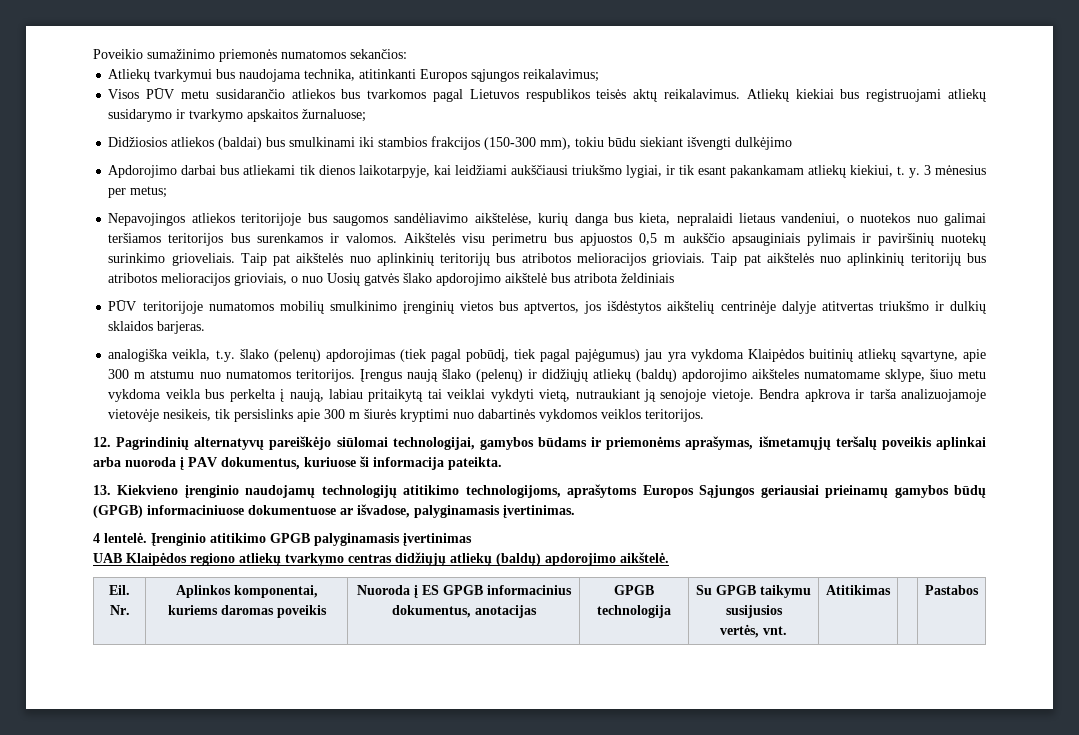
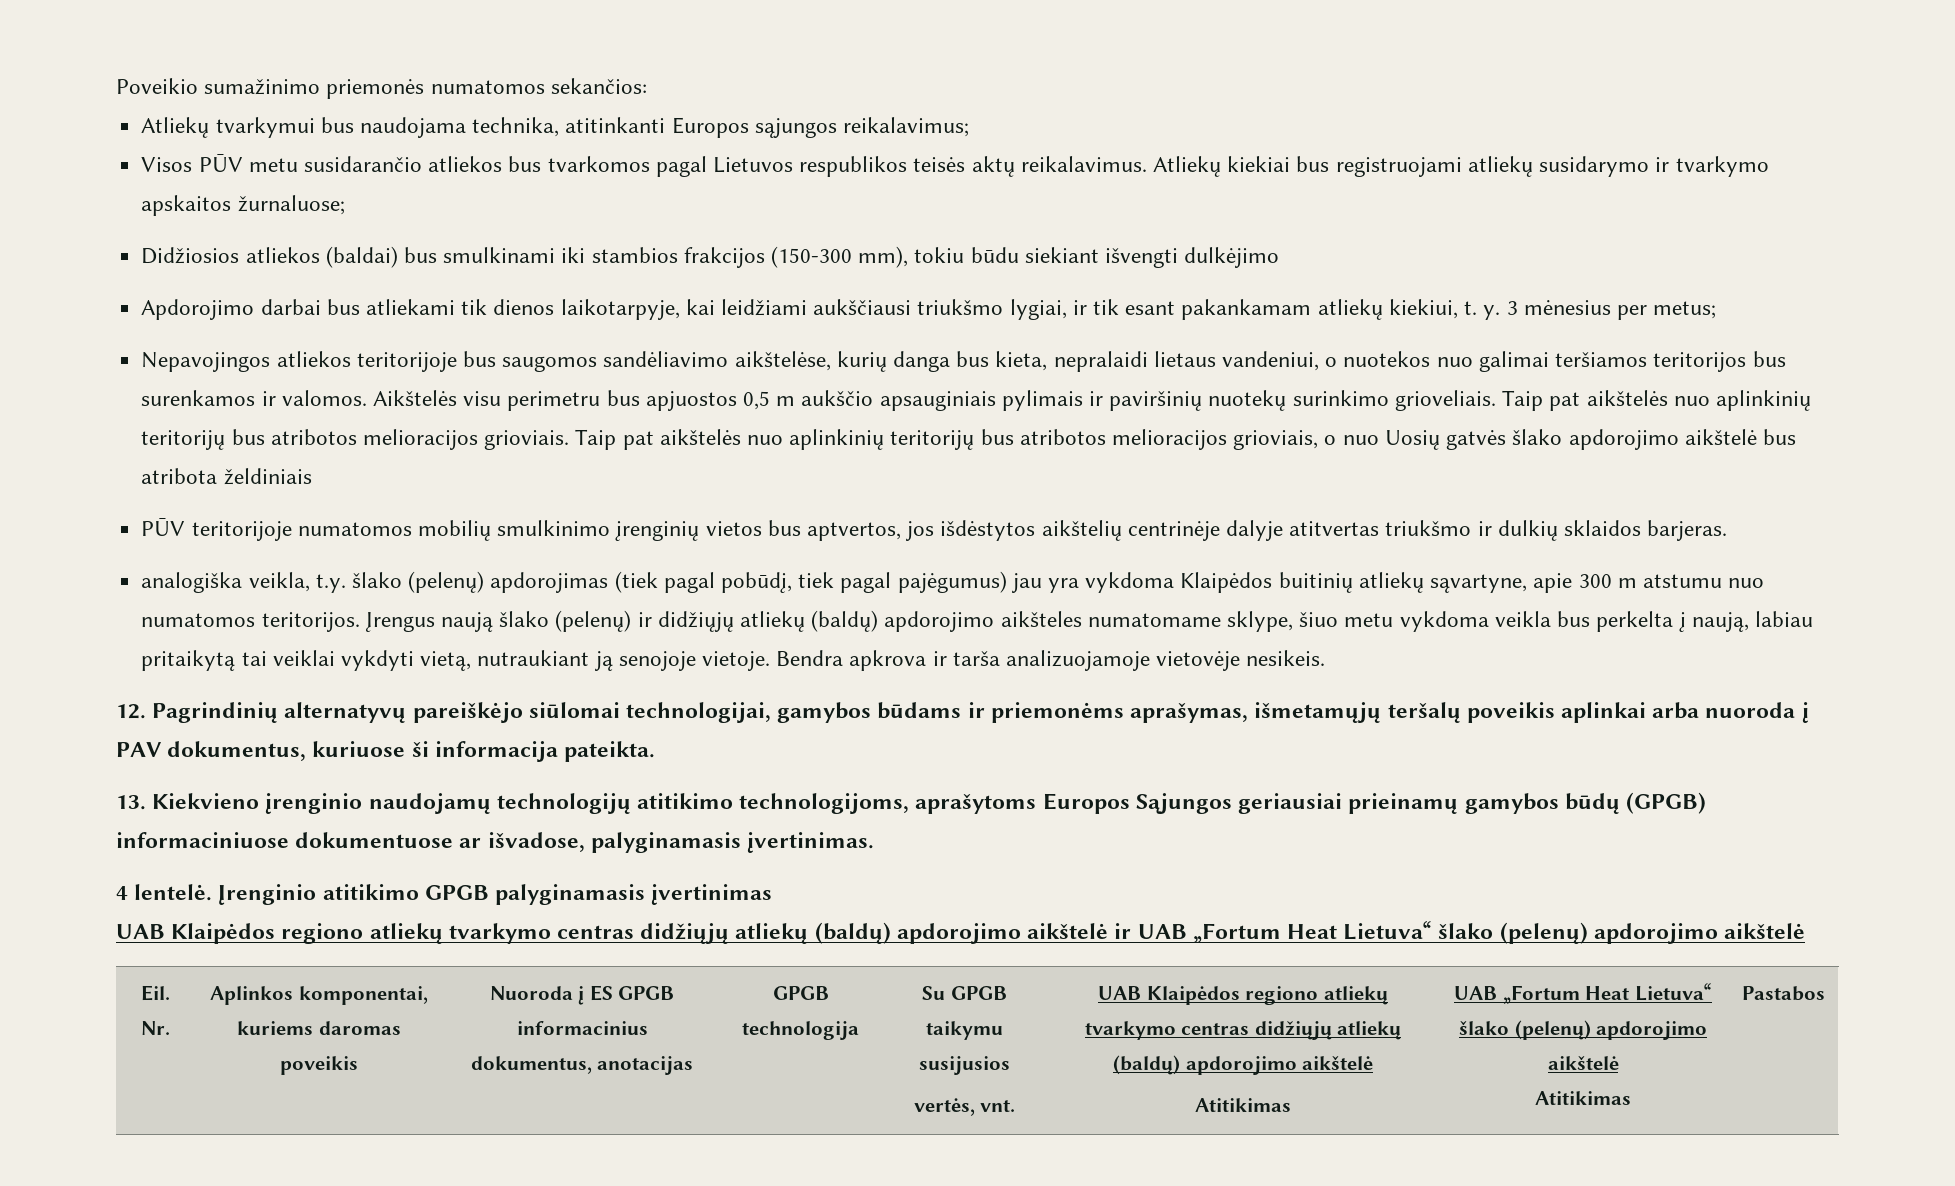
[163,409,705,422] nesikeis, tik persislinks apie 300 m šiurės kryptimi nuo dabartinės vykdomos veiklos teritorijos. -> [1246,650,1326,666] nesikeis.
[620,552,669,563] aikštelė. -> [1027,921,1805,944] aikštelė ir UAB „Fortum Heat Lietuva“ šlako (pelenų) apdorojimo aikštelė
[826,585,891,595] Atitikimas | -> [1098,986,1388,1005] [1084,1021,1402,1040] [1112,1055,1374,1075] [1195,1098,1291,1112] [1454,983,1712,1004] [1458,1020,1708,1040] [1547,1056,1619,1070] [1535,1091,1631,1105] UAB Klaipėdos regiono atliekų tvarkymo centras didžiųjų atliekų (baldų) apdorojimo aikštelė // Atitikimas | UAB „Fortum Heat Lietuva“ šlako (pelenų) apdorojimo aikštelė // Atitikimas

